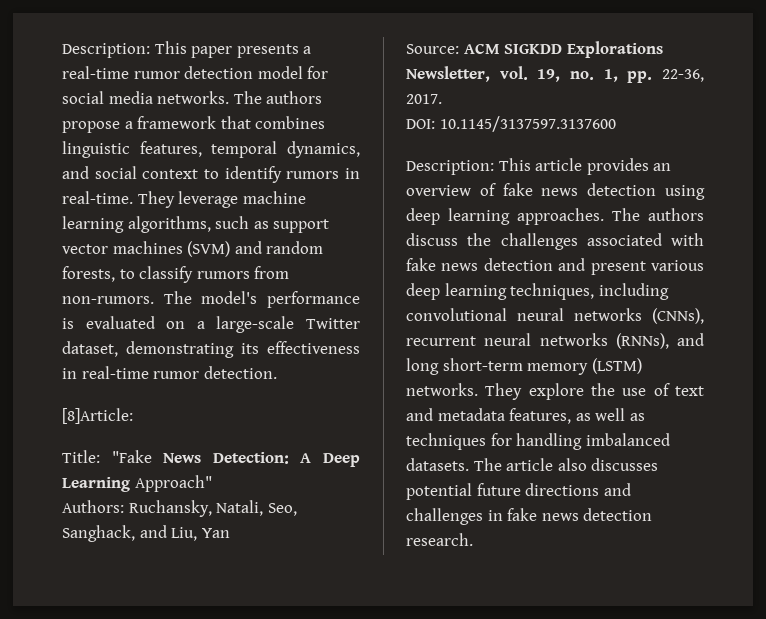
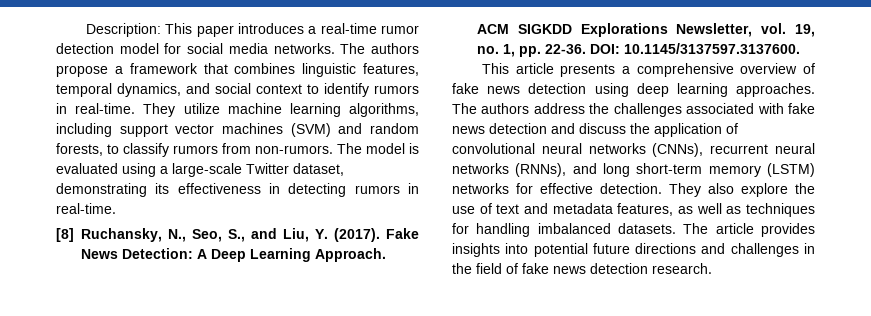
[236,44,299,58] presents -> [237,23,304,34] introduces
[178,191,239,208] leverage -> [183,103,220,114] utilize
[215,216,269,229] such as -> [56,123,112,137] including
[201,291,361,308] model's performance -> [366,143,405,154] model
[166,321,186,329] on -> [122,163,156,177] using
[81,366,277,379] [62,408,133,424] [62,450,152,463] real-time rumor detection. // [8]Article: // Title: "Fake -> [288,183,419,197] [56,203,116,214] [56,228,419,242] detecting rumors in real-time. // [8] Ruchansky, N., Seo, S., and Liu, Y. (2017). Fake
[134,475,212,492] [62,500,297,517] [62,525,230,542] [406,44,459,54] Approach" // Authors: Ruchansky, Natali, Seo, Sanghack, and Liu, Yan // Source: -> [315,248,386,262] Approach.
[662,69,704,82] [406,94,442,104] [406,116,616,132] [406,158,672,175] 22-36, 2017. // DOI: 10.1145/3137597.3137600 // Description: This article provides an -> [545,43,800,54] [481,63,734,77] 22-36. DOI: 10.1145/3137597.3137600. // This article presents a comprehensive
[406,233,458,246] discuss -> [533,103,585,114] address
[590,260,704,275] [406,283,669,300] present various deep learning techniques, including -> [579,123,738,137] discuss the application of
[406,383,523,400] networks. They -> [452,183,734,197] networks for effective detection. They also
[557,458,659,471] also discusses -> [761,223,815,237] [452,243,529,257] provides insights into
(503, 515) none -> [452,263,518,274] the field of

